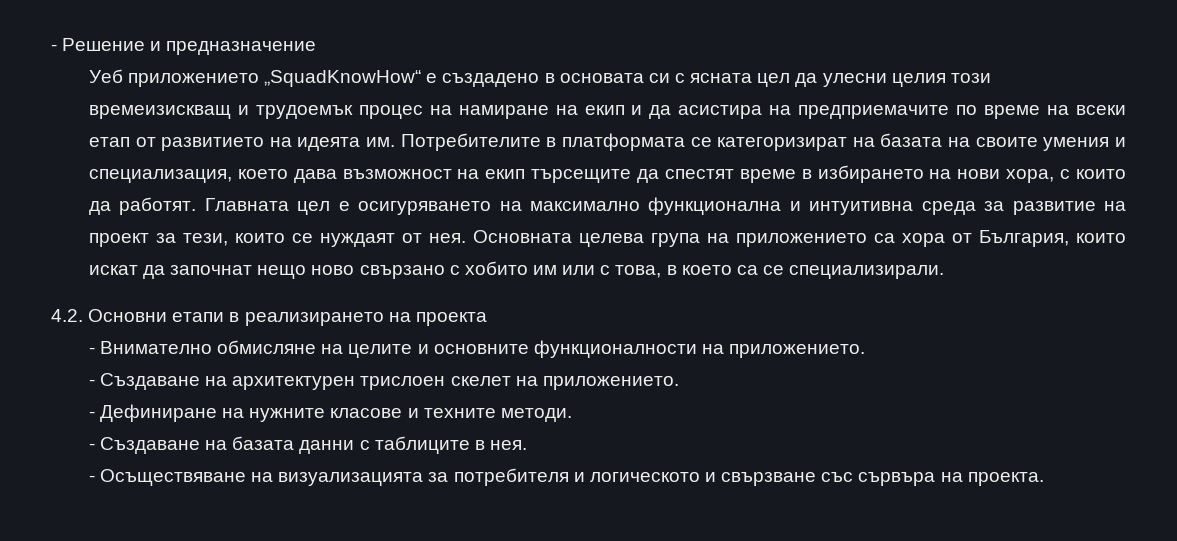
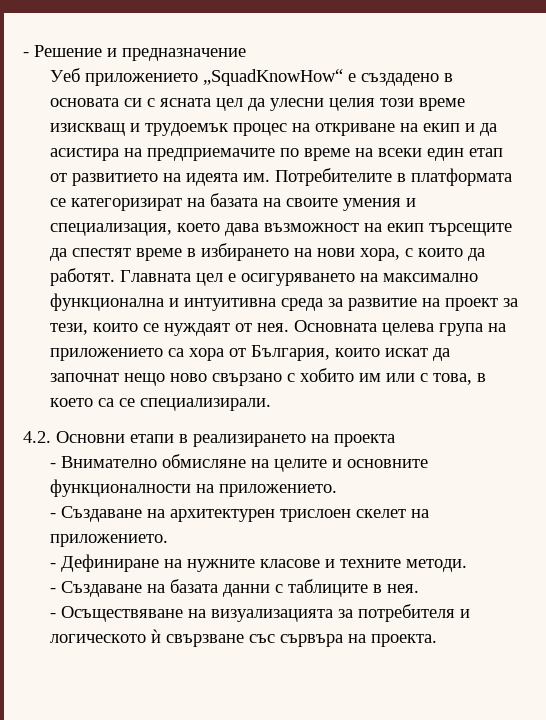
[88,105,231,119] времеизискващ -> [418,98,465,111] [49,123,125,136] време изискващ
[458,105,549,119] намиране -> [314,123,395,136] откриване
(1126, 110) none -> [426,148,464,161] един
[705,472,717,482] и -> [150,629,161,643] ѝ

